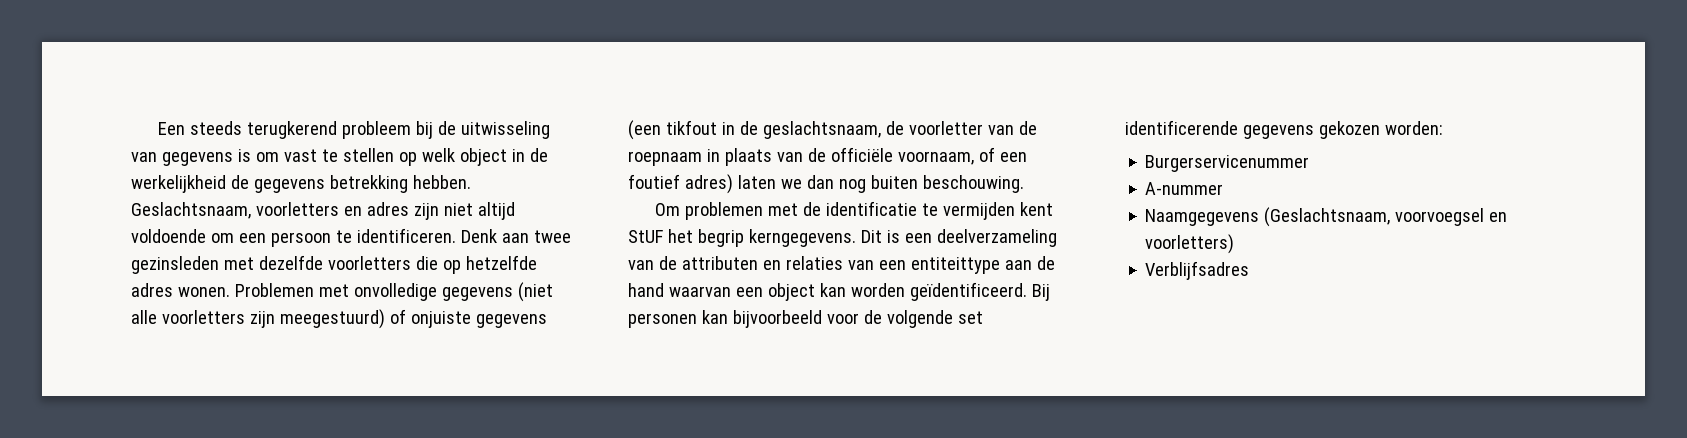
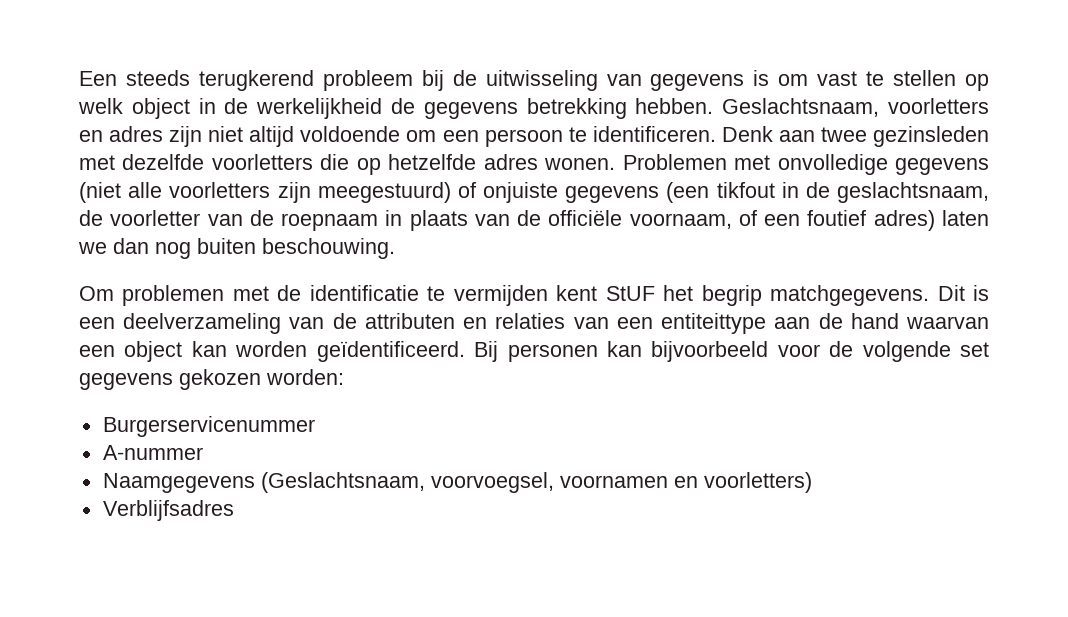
[748,229,856,247] kerngegevens. -> [770,285,930,306] matchgegevens.
[1125,120,1238,135] identificerende -> (989, 349) none
[1395,208,1485,226] voorvoegsel -> [430,472,668,493] voorvoegsel, voornamen

